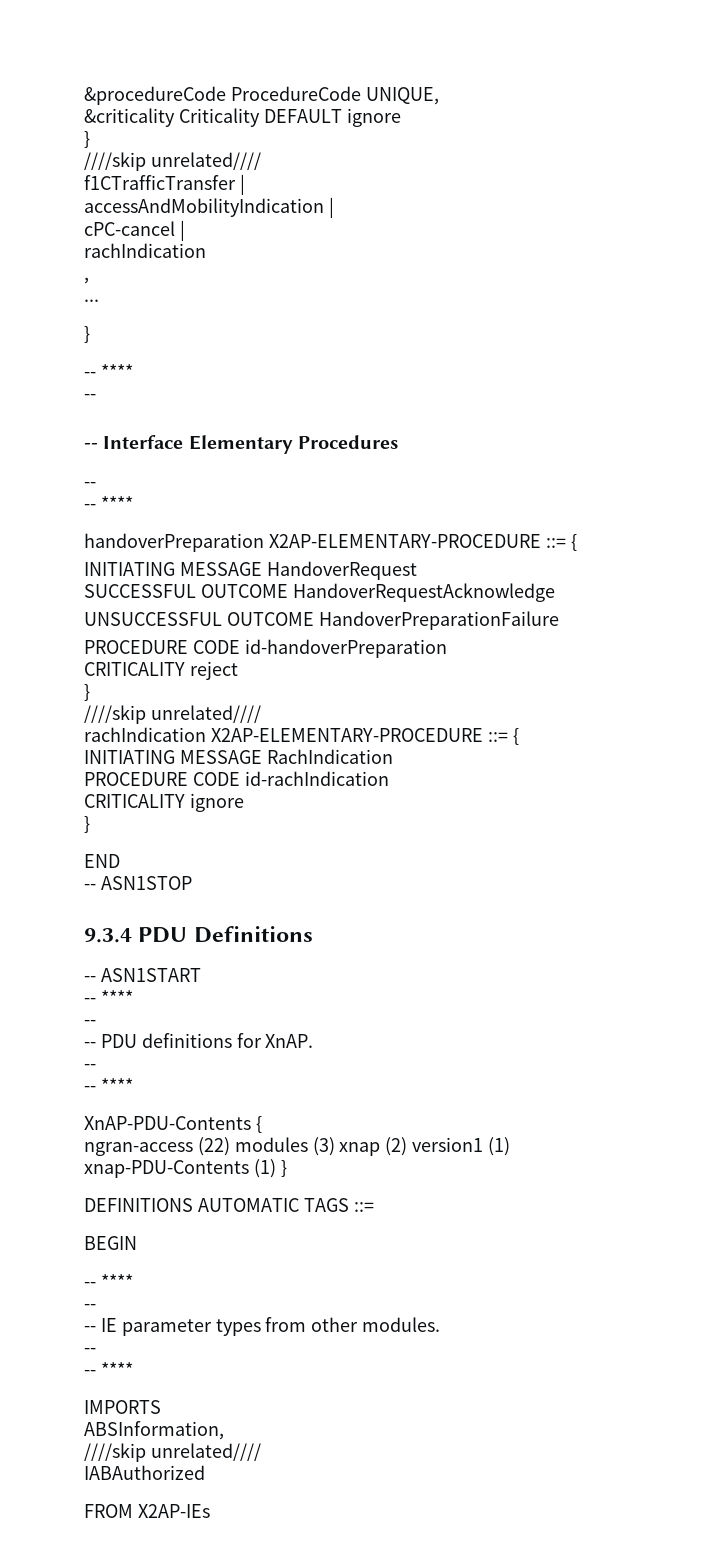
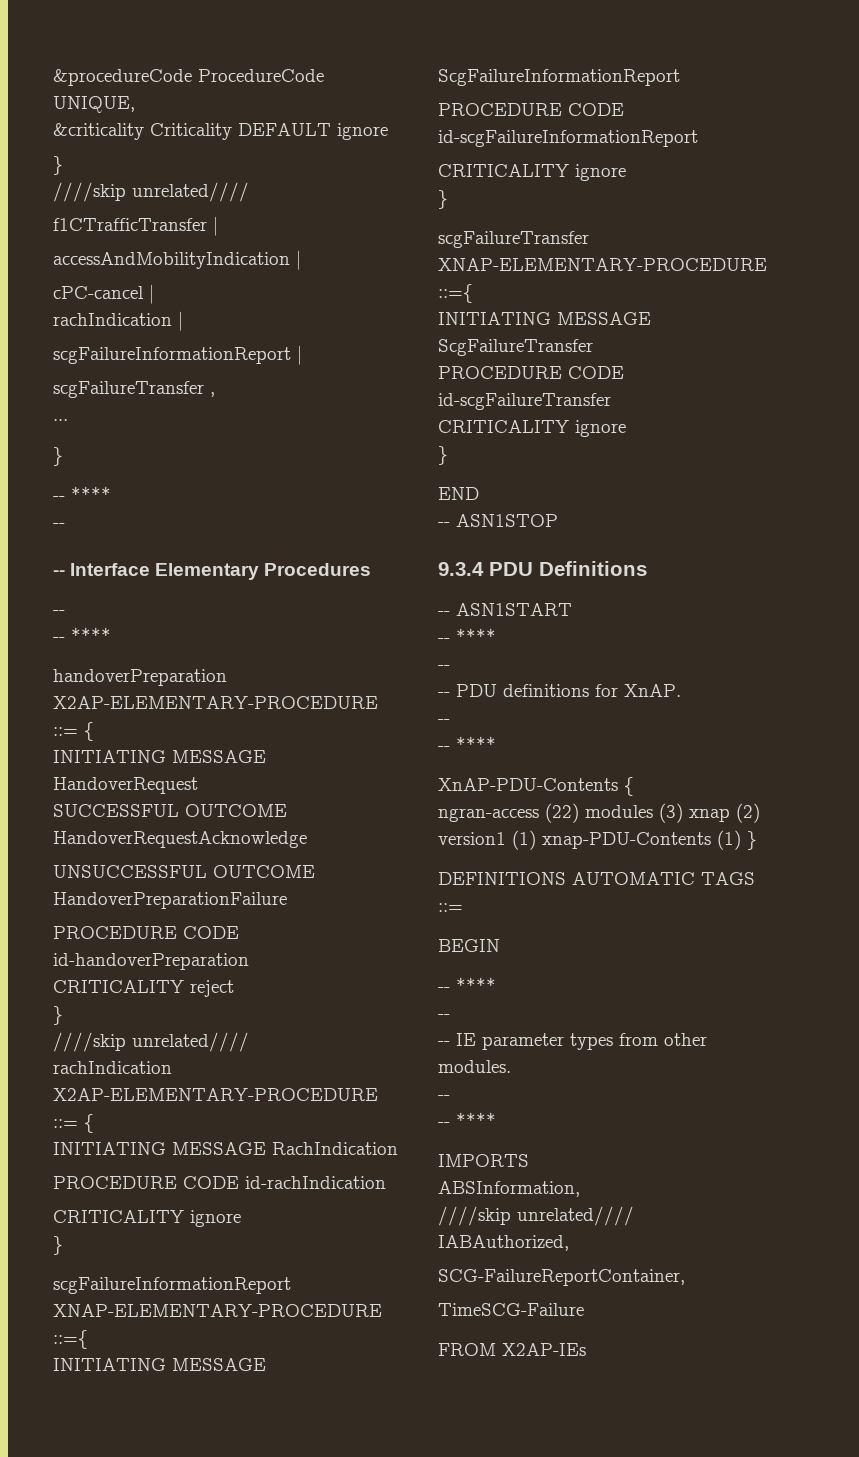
(206, 250) // -> [178,311,183,331] [53,345,302,365] [53,381,204,398] | // scgFailureInformationReport | // scgFailureTransfer
(90, 824) none -> [53,1277,291,1294] [53,1304,382,1317] [53,1330,88,1349] [53,1358,266,1371] [438,69,680,86] [438,103,624,116] [438,130,698,147] [438,164,626,181] [438,190,448,209] [438,231,589,248] [438,258,767,271] [438,284,473,303] [438,312,651,325] [438,339,593,356] [438,366,624,379] [438,393,611,410] [438,420,626,437] [438,446,448,465] // scgFailureInformationReport XNAP-ELEMENTARY-PROCEDURE ::={ // INITIATING MESSAGE ScgFailureInformationReport // PROCEDURE CODE id-scgFailureInformationReport // CRITICALITY ignore // } // scgFailureTransfer XNAP-ELEMENTARY-PROCEDURE ::={ // INITIATING MESSAGE ScgFailureTransfer // PROCEDURE CODE id-scgFailureTransfer // CRITICALITY ignore // }
[84,1465,205,1480] IABAuthorized -> [438,1235,569,1251] [438,1269,685,1286] [438,1303,584,1316] IABAuthorized, // SCG-FailureReportContainer, // TimeSCG-Failure

